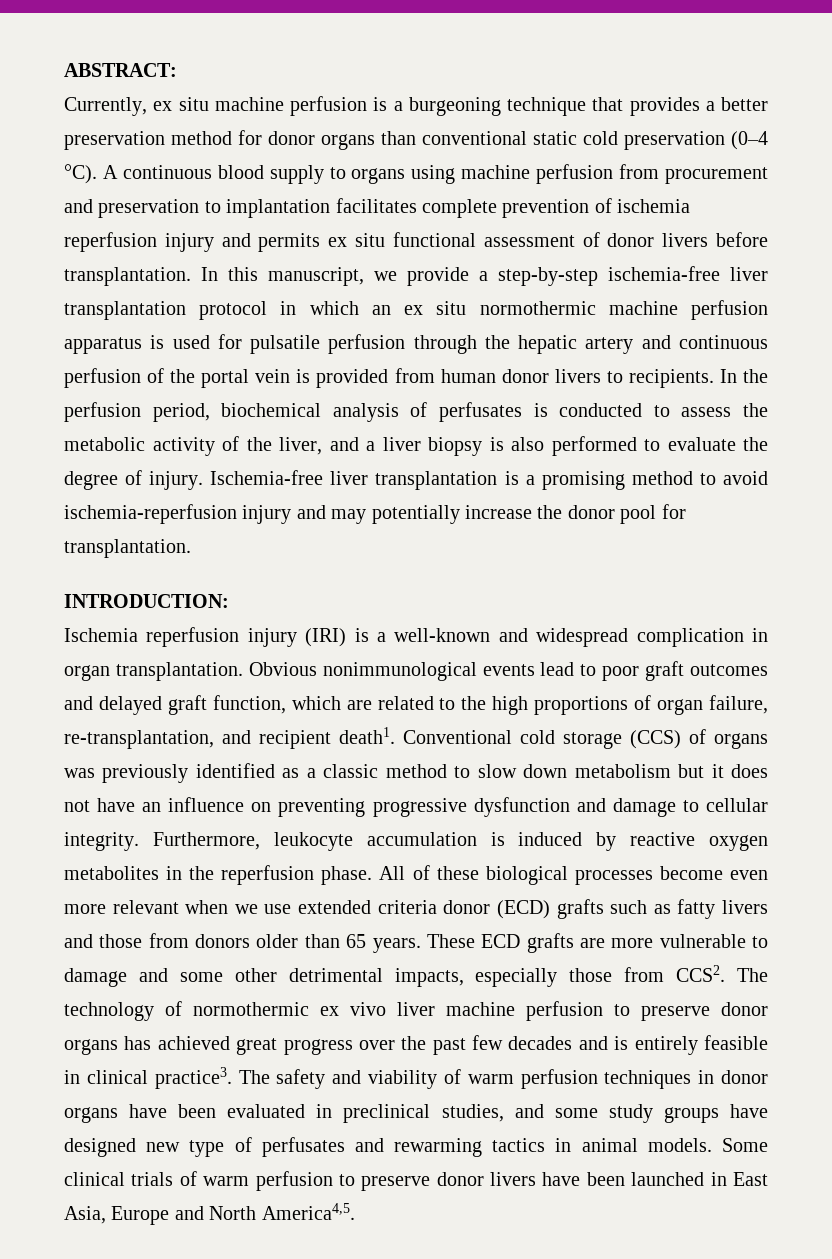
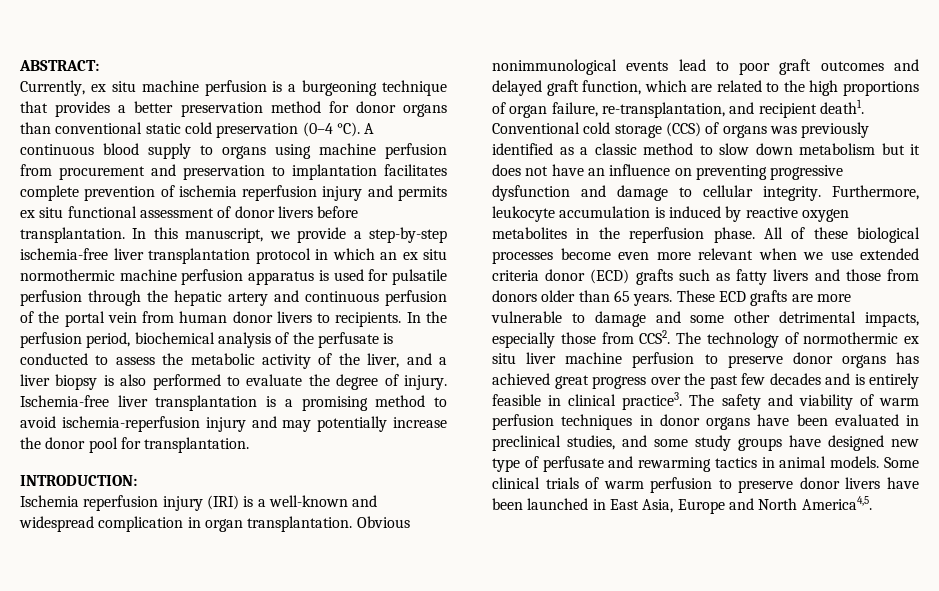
[296,369,389,388] is provided -> (137, 317) none
[439,402,522,422] perfusates -> [292,332,379,348] the perfusate
[350,1002,386,1016] vivo -> [492,353,516,364] situ
[261,1137,345,1157] perfusates -> [542,456,604,472] perfusate

